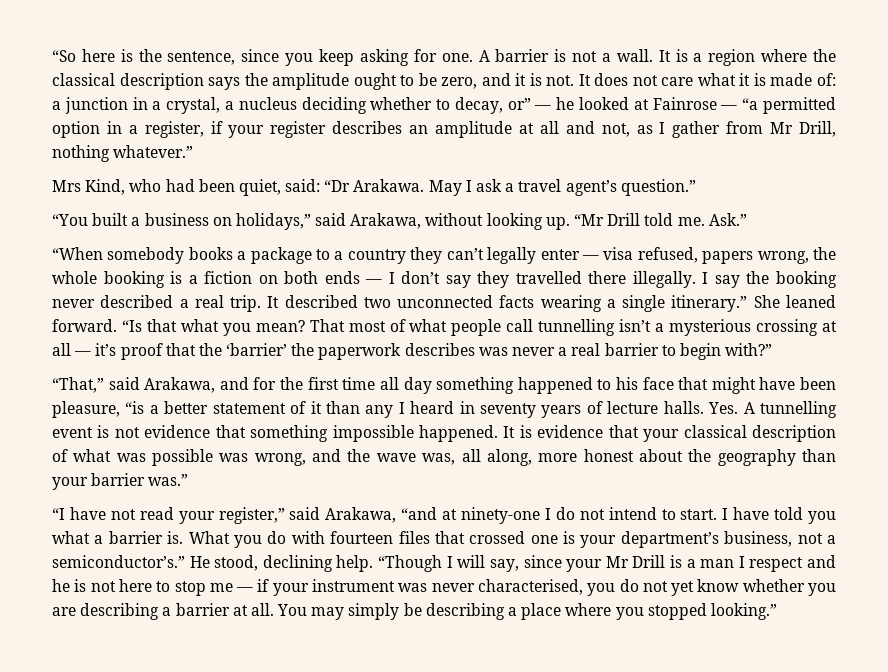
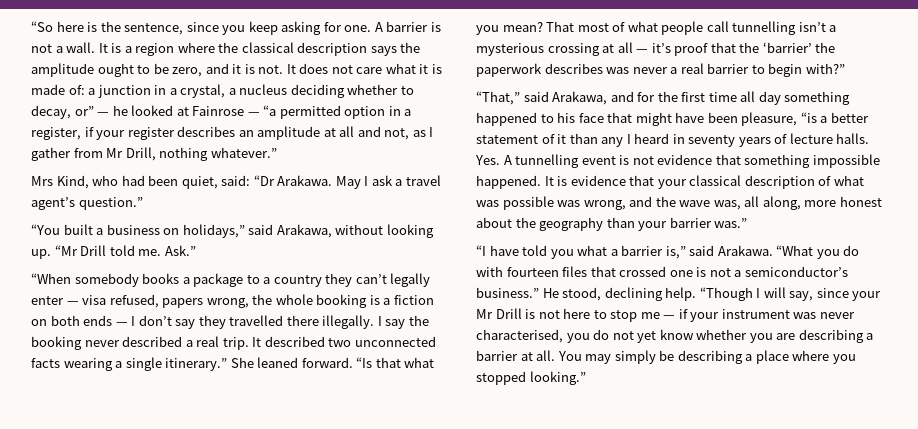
[110,507,770,524] not read your register,” said Arakawa, “and at ninety-one I do not intend to start. I have -> (519, 250) none
[167,531,230,544] is. What -> [665,245,814,259] is,” said Arakawa. “What
[580,531,837,548] [52,555,185,568] your department’s business, not a semiconductor’s.” -> [709,266,848,277] [476,287,539,298] not a semiconductor’s business.”
[686,555,836,572] [52,579,87,592] a man I respect and he is -> (536, 314) none

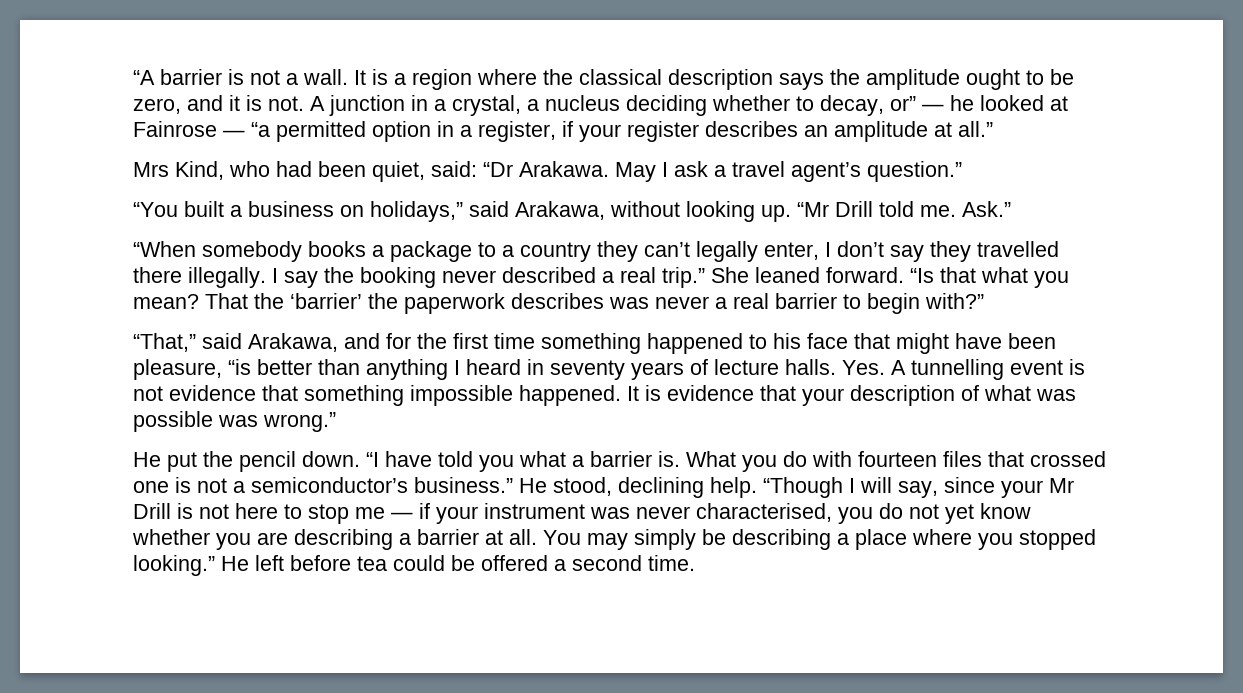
[31,21,383,35] “So here is the sentence, since you keep asking for one. A -> [133,70,155,85] “A
[286,63,442,74] [31,84,96,95] It does not care what it is made of: a -> [310,96,325,111] A
[339,126,434,140] [31,147,277,161] all and not, as I gather from Mr Drill, nothing whatever.” -> [958,121,993,137] all.”
[31,294,434,308] [31,315,128,326] enter — visa refused, papers wrong, the whole booking is a fiction on both ends — -> [764,242,819,260] enter,
[222,336,436,350] [31,357,228,371] trip. It described two unconnected facts wearing a single itinerary.” -> [662,267,705,288] trip.”
[577,21,837,35] [476,42,736,56] most of what people call tunnelling isn’t a mysterious crossing at all — it’s proof that -> (248, 301) none
[740,91,781,105] all day -> (535, 341) none
[820,112,869,123] [476,133,624,147] a better statement of it than any -> [257,359,448,380] better than anything
[689,175,742,186] classical -> (844, 397) none
[583,196,882,210] [476,217,748,231] wrong, and the wave was, all along, more honest about the geography than your barrier was.” // -> [263,412,336,432] [133,451,360,472] wrong.” // He put the pencil down.
[665,245,814,259] is,” said Arakawa. “What -> [658,451,736,467] is. What
(586, 378) none -> [221,555,695,571] He left before tea could be offered a second time.

